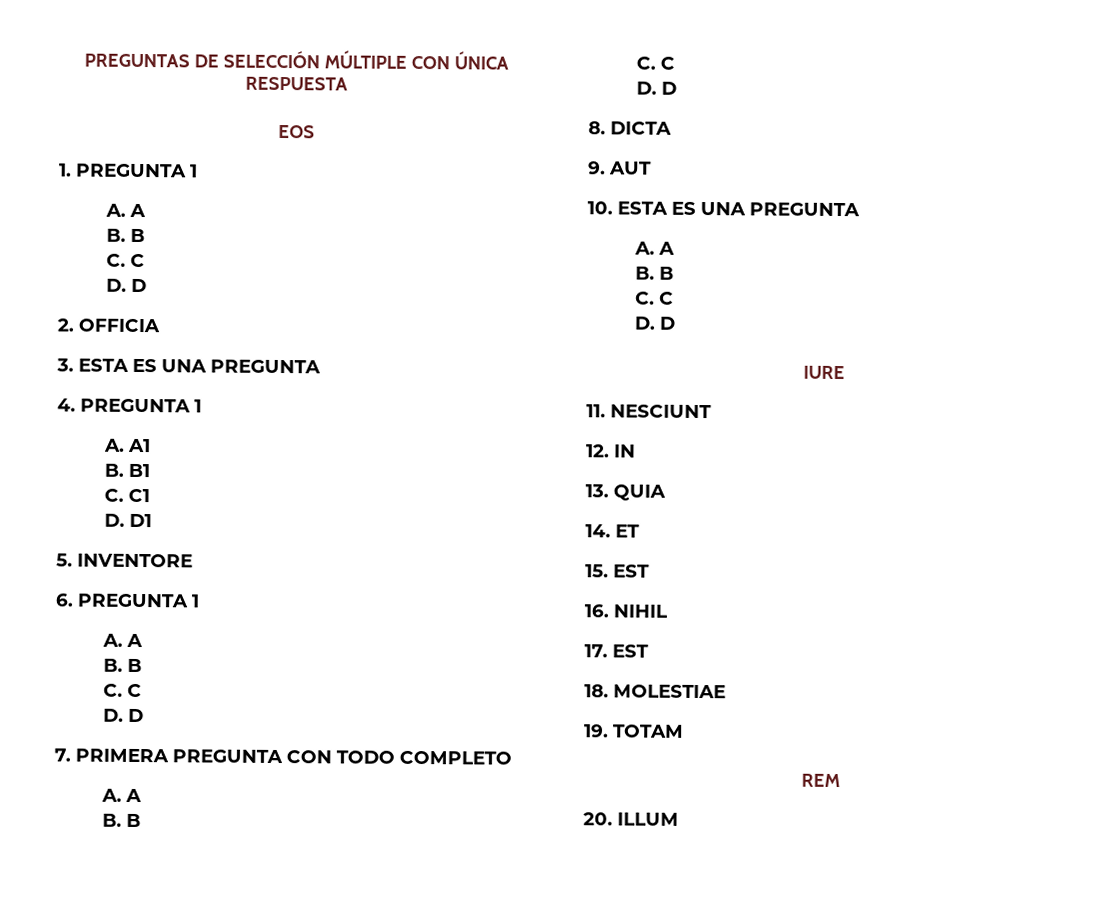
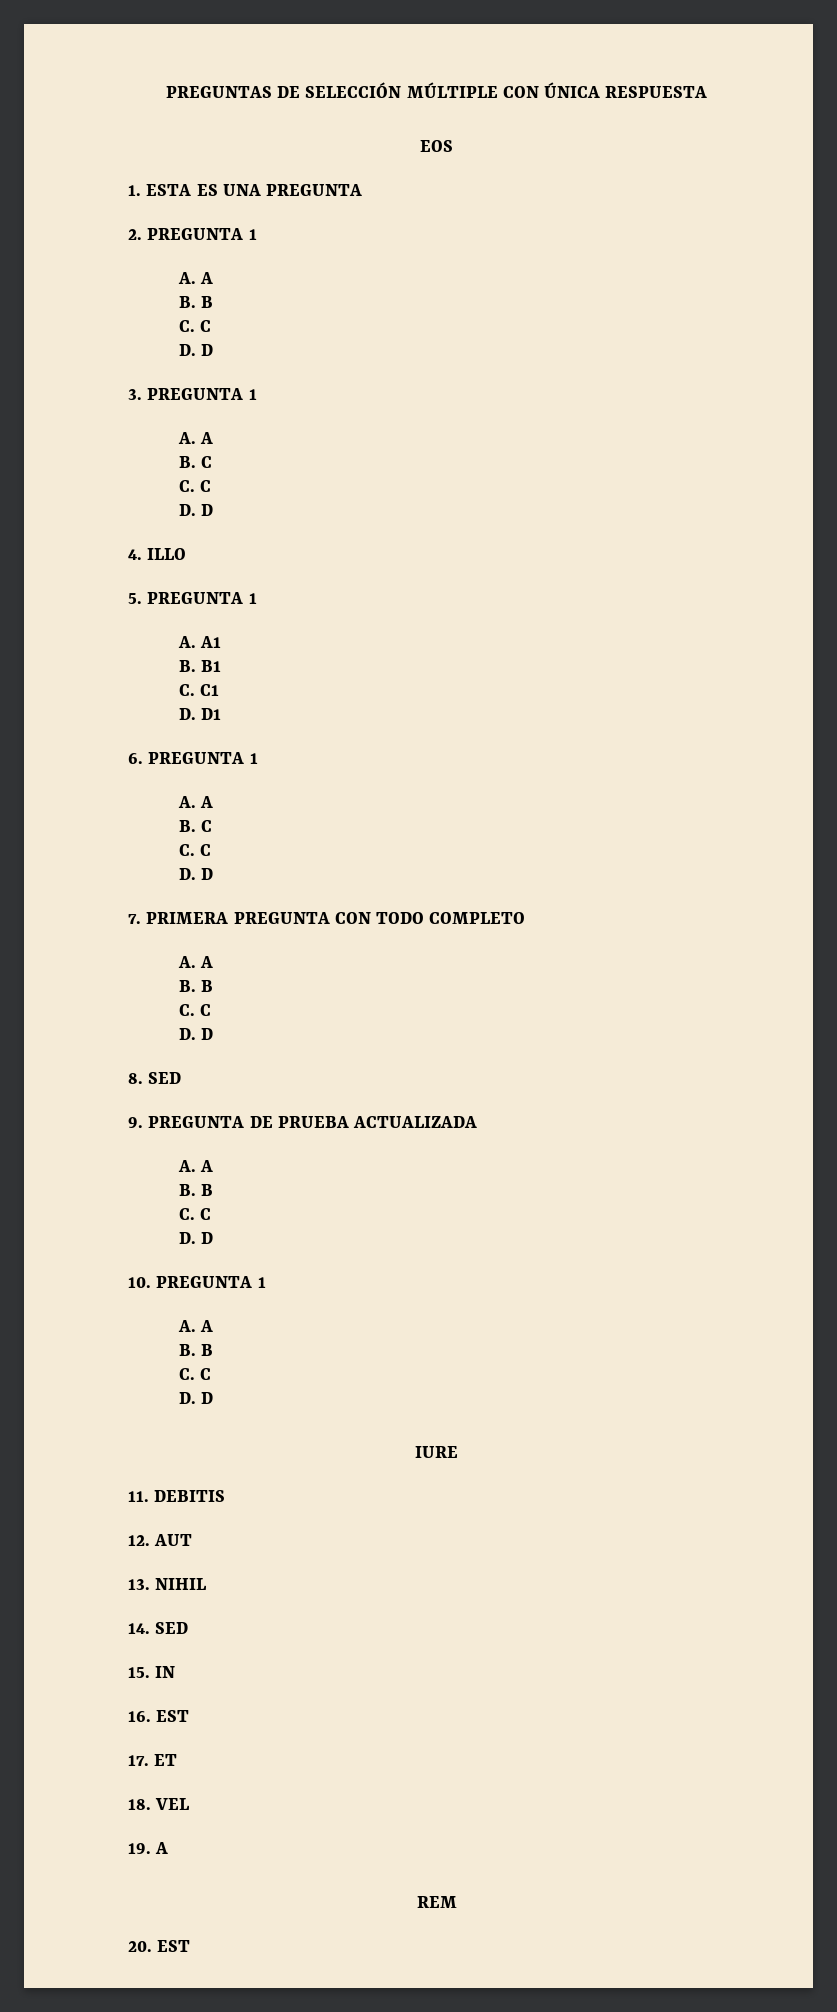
(72, 170) none -> [146,184,363,196] [128,229,142,240] ESTA ES UNA PREGUNTA // 2.
[57,318,160,333] [56,358,321,374] 2. OFFICIA // 3. ESTA ES UNA PREGUNTA -> [128,388,257,400] [177,432,214,444] [178,456,213,468] [178,480,212,492] [178,504,214,516] 3. PREGUNTA 1 // A. A // B. C // C. C // D. D
(76, 405) none -> [147,548,187,560] [128,593,142,604] ILLO // 5.
[56,553,193,568] // 5. INVENTORE -> (222, 714) none
[127,658,143,673] B -> [201,820,213,832] C
[610,121,672,135] DICTA -> [148,1072,182,1084] SED
[609,161,652,175] [587,201,860,217] AUT // 10. ESTA ES UNA PREGUNTA -> [148,1116,478,1128] [177,1160,214,1172] [178,1184,214,1196] [178,1208,212,1220] [178,1232,214,1244] [128,1276,266,1288] PREGUNTA DE PRUEBA ACTUALIZADA // A. A // B. B // C. C // D. D // 10. PREGUNTA 1
[610,404,712,419] NESCIUNT -> [154,1490,226,1502] DEBITIS
[613,444,636,458] [585,484,666,501] [585,524,640,538] [585,564,650,578] [584,604,668,618] [584,644,649,658] IN // 13. QUIA // 14. ET // 15. EST // 16. NIHIL // 17. EST -> [154,1534,193,1546] [128,1578,207,1590] [128,1622,189,1634] [128,1666,176,1678] [128,1710,190,1722] [128,1754,178,1766] AUT // 13. NIHIL // 14. SED // 15. IN // 16. EST // 17. ET
[613,684,726,699] MOLESTIAE -> [155,1798,190,1810] VEL
[612,724,684,738] TOTAM -> [155,1842,169,1854] A
[617,812,679,826] ILLUM -> [157,1940,191,1952] EST

